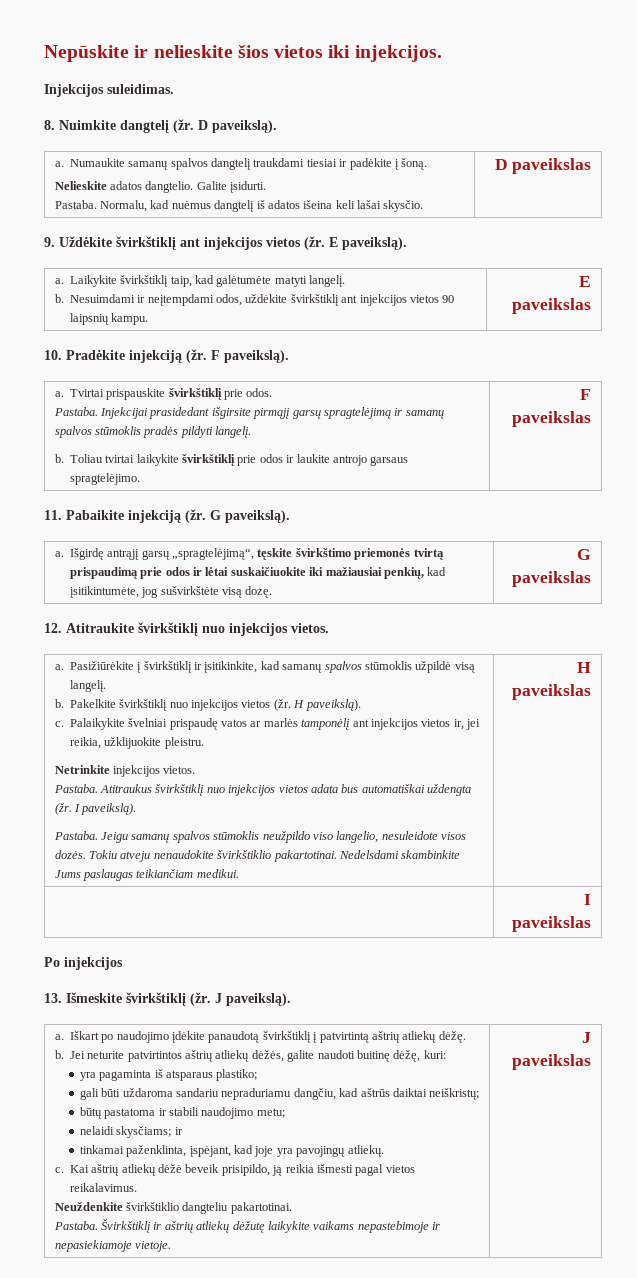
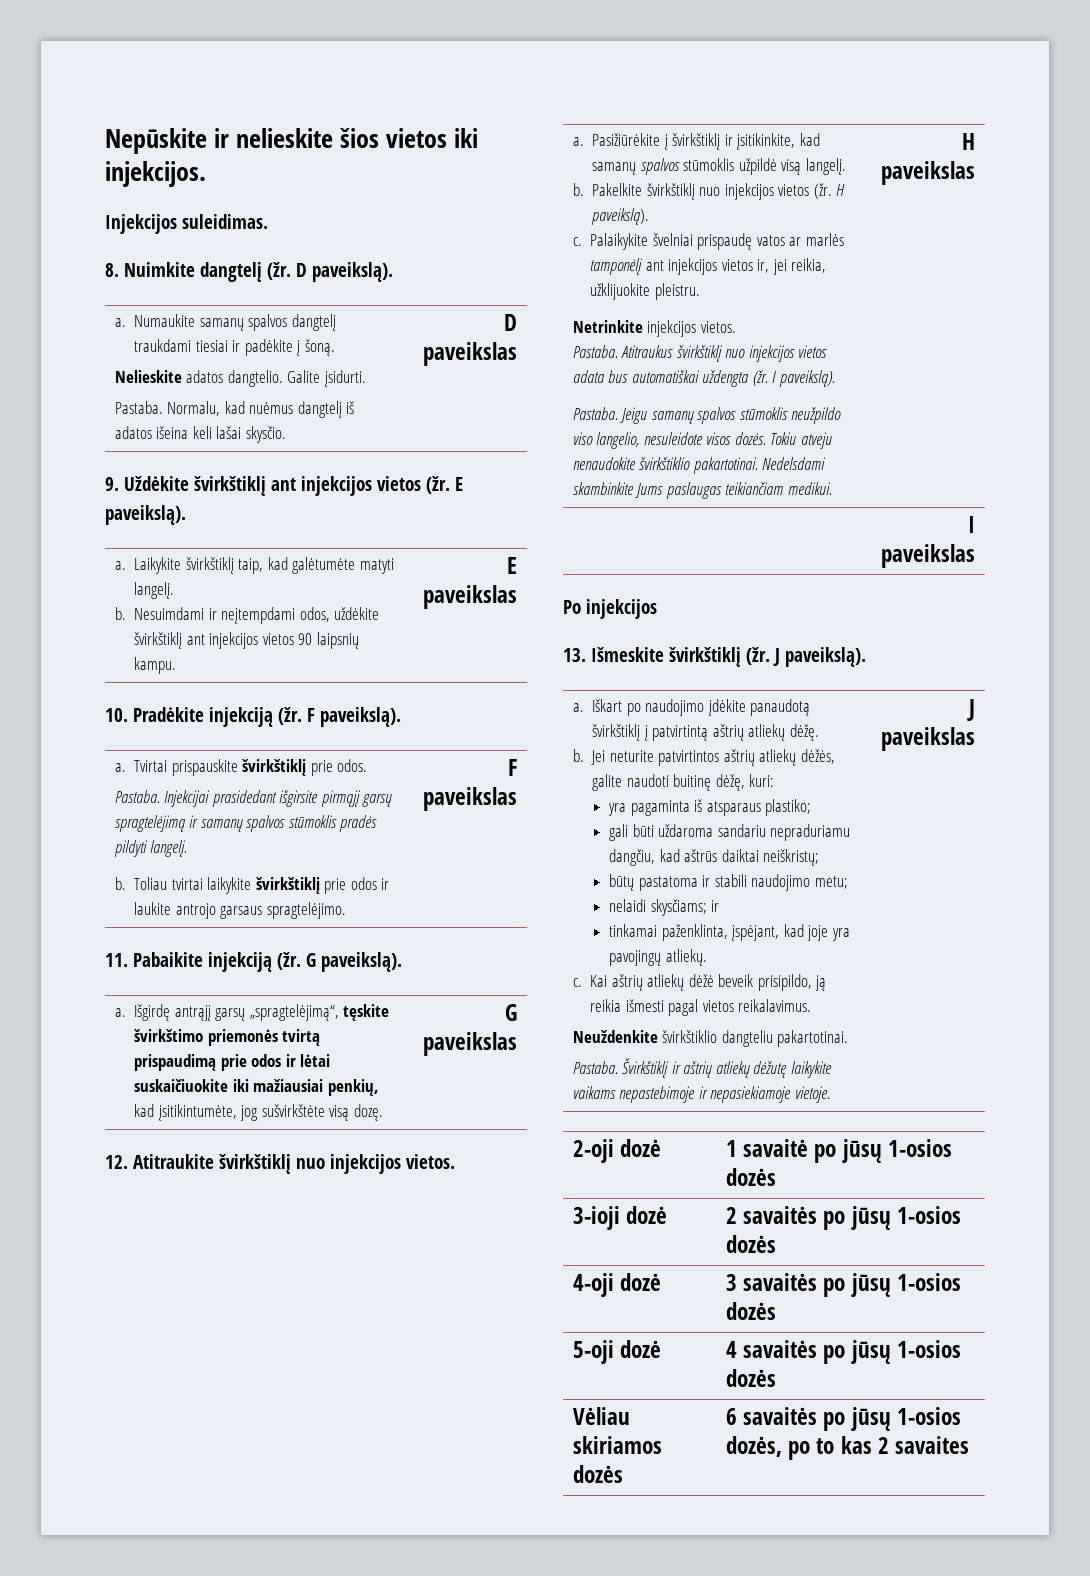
(592, 1062) none -> [572,1139,662,1163] [725,1139,952,1163] [725,1168,776,1186] [572,1206,668,1230] [725,1206,961,1230] [725,1235,776,1253] [572,1273,662,1297] [725,1273,961,1297] [725,1302,776,1320] [572,1340,662,1364] [725,1340,961,1364] [725,1369,776,1387] [572,1407,630,1425] [572,1436,662,1454] [572,1465,623,1483] [725,1407,961,1431] [725,1436,970,1460] // 2-oji dozė | 1 savaitė po jūsų 1-osios dozės // 3-ioji dozė | 2 savaitės po jūsų 1-osios dozės // 4-oji dozė | 3 savaitės po jūsų 1-osios dozės // 5-oji dozė | 4 savaitės po jūsų 1-osios dozės // Vėliau skiriamos dozės | 6 savaitės po jūsų 1-osios dozės, po to kas 2 savaites

